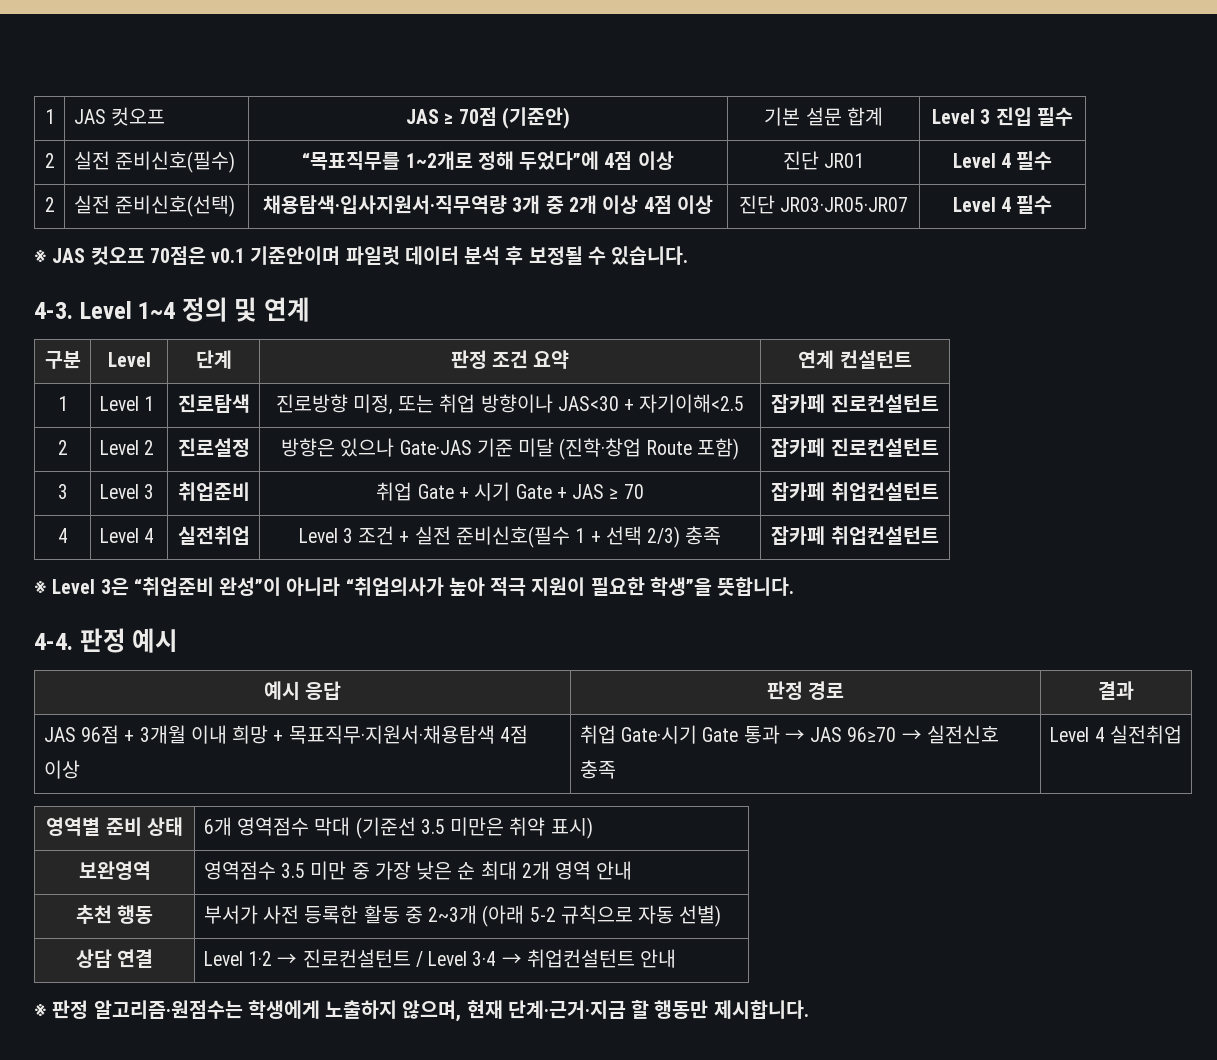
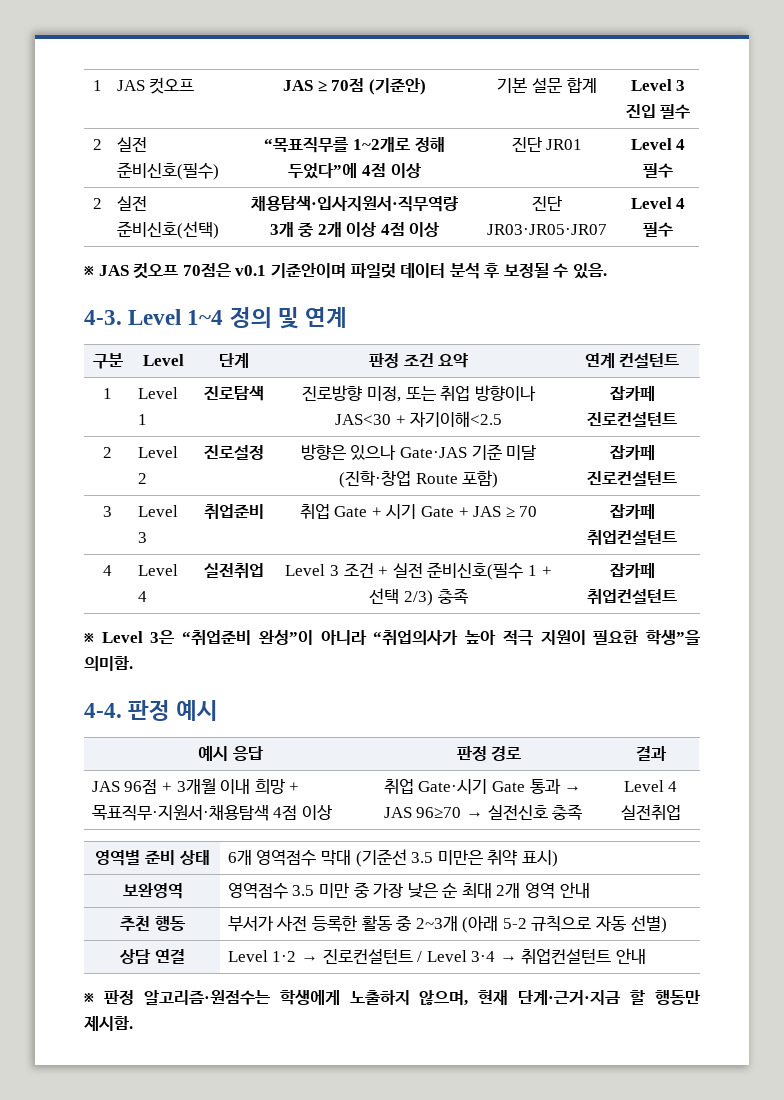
[611,246,689,265] 있습니다. -> [573,263,608,279] 있음.
[717,577,795,596] 뜻합니다. -> [84,656,133,671] 의미함.
[713,1000,809,1019] 제시합니다. -> [84,1016,133,1031] 제시함.

